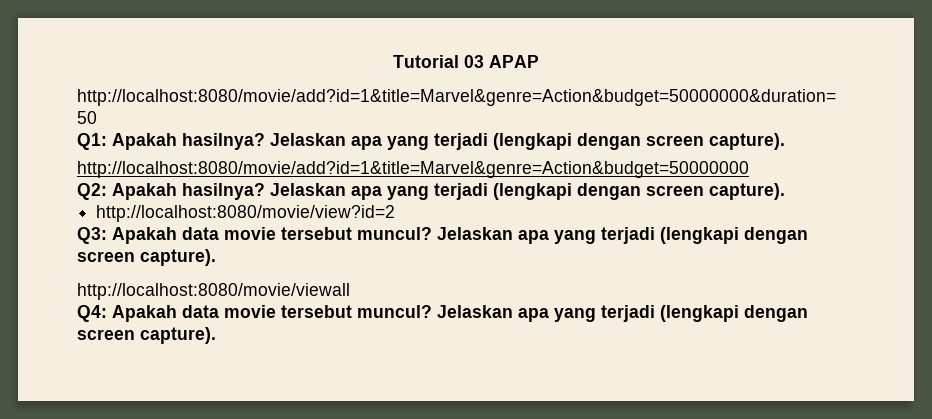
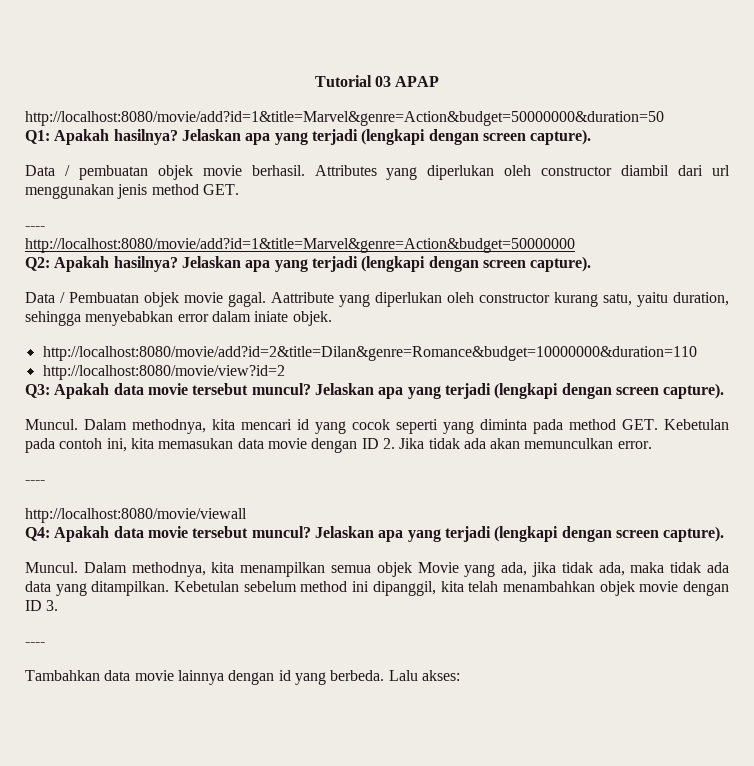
(785, 141) none -> [25,165,730,180] [25,184,239,199] [25,226,45,230] // Data / pembuatan objek movie berhasil. Attributes yang diperlukan oleh constructor diambil dari url menggunakan jenis method GET. // ----
(785, 191) none -> [25,292,729,307] [25,311,332,326] [42,346,697,361] // Data / Pembuatan objek movie gagal. Aattribute yang diperlukan oleh constructor kurang satu, yaitu duration, sehingga menyebabkan error dalam iniate objek. // http://localhost:8080/movie/add?id=2&title=Dilan&genre=Romance&budget=10000000&duration=110
(216, 257) none -> [25,419,729,434] [25,438,652,453] [25,480,45,484] // Muncul. Dalam methodnya, kita mencari id yang cocok seperti yang diminta pada method GET. Kebetulan pada contoh ini, kita memasukan data movie dengan ID 2. Jika tidak ada akan memunculkan error. // ----
(216, 335) none -> [25,562,729,577] [25,581,730,596] [25,600,59,611] [25,642,45,646] [25,670,460,685] // Muncul. Dalam methodnya, kita menampilkan semua objek Movie yang ada, jika tidak ada, maka tidak ada data yang ditampilkan. Kebetulan sebelum method ini dipanggil, kita telah menambahkan objek movie dengan ID 3. // ---- // Tambahkan data movie lainnya dengan id yang berbeda. Lalu akses:

